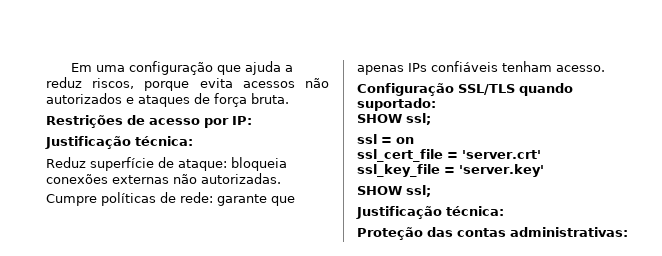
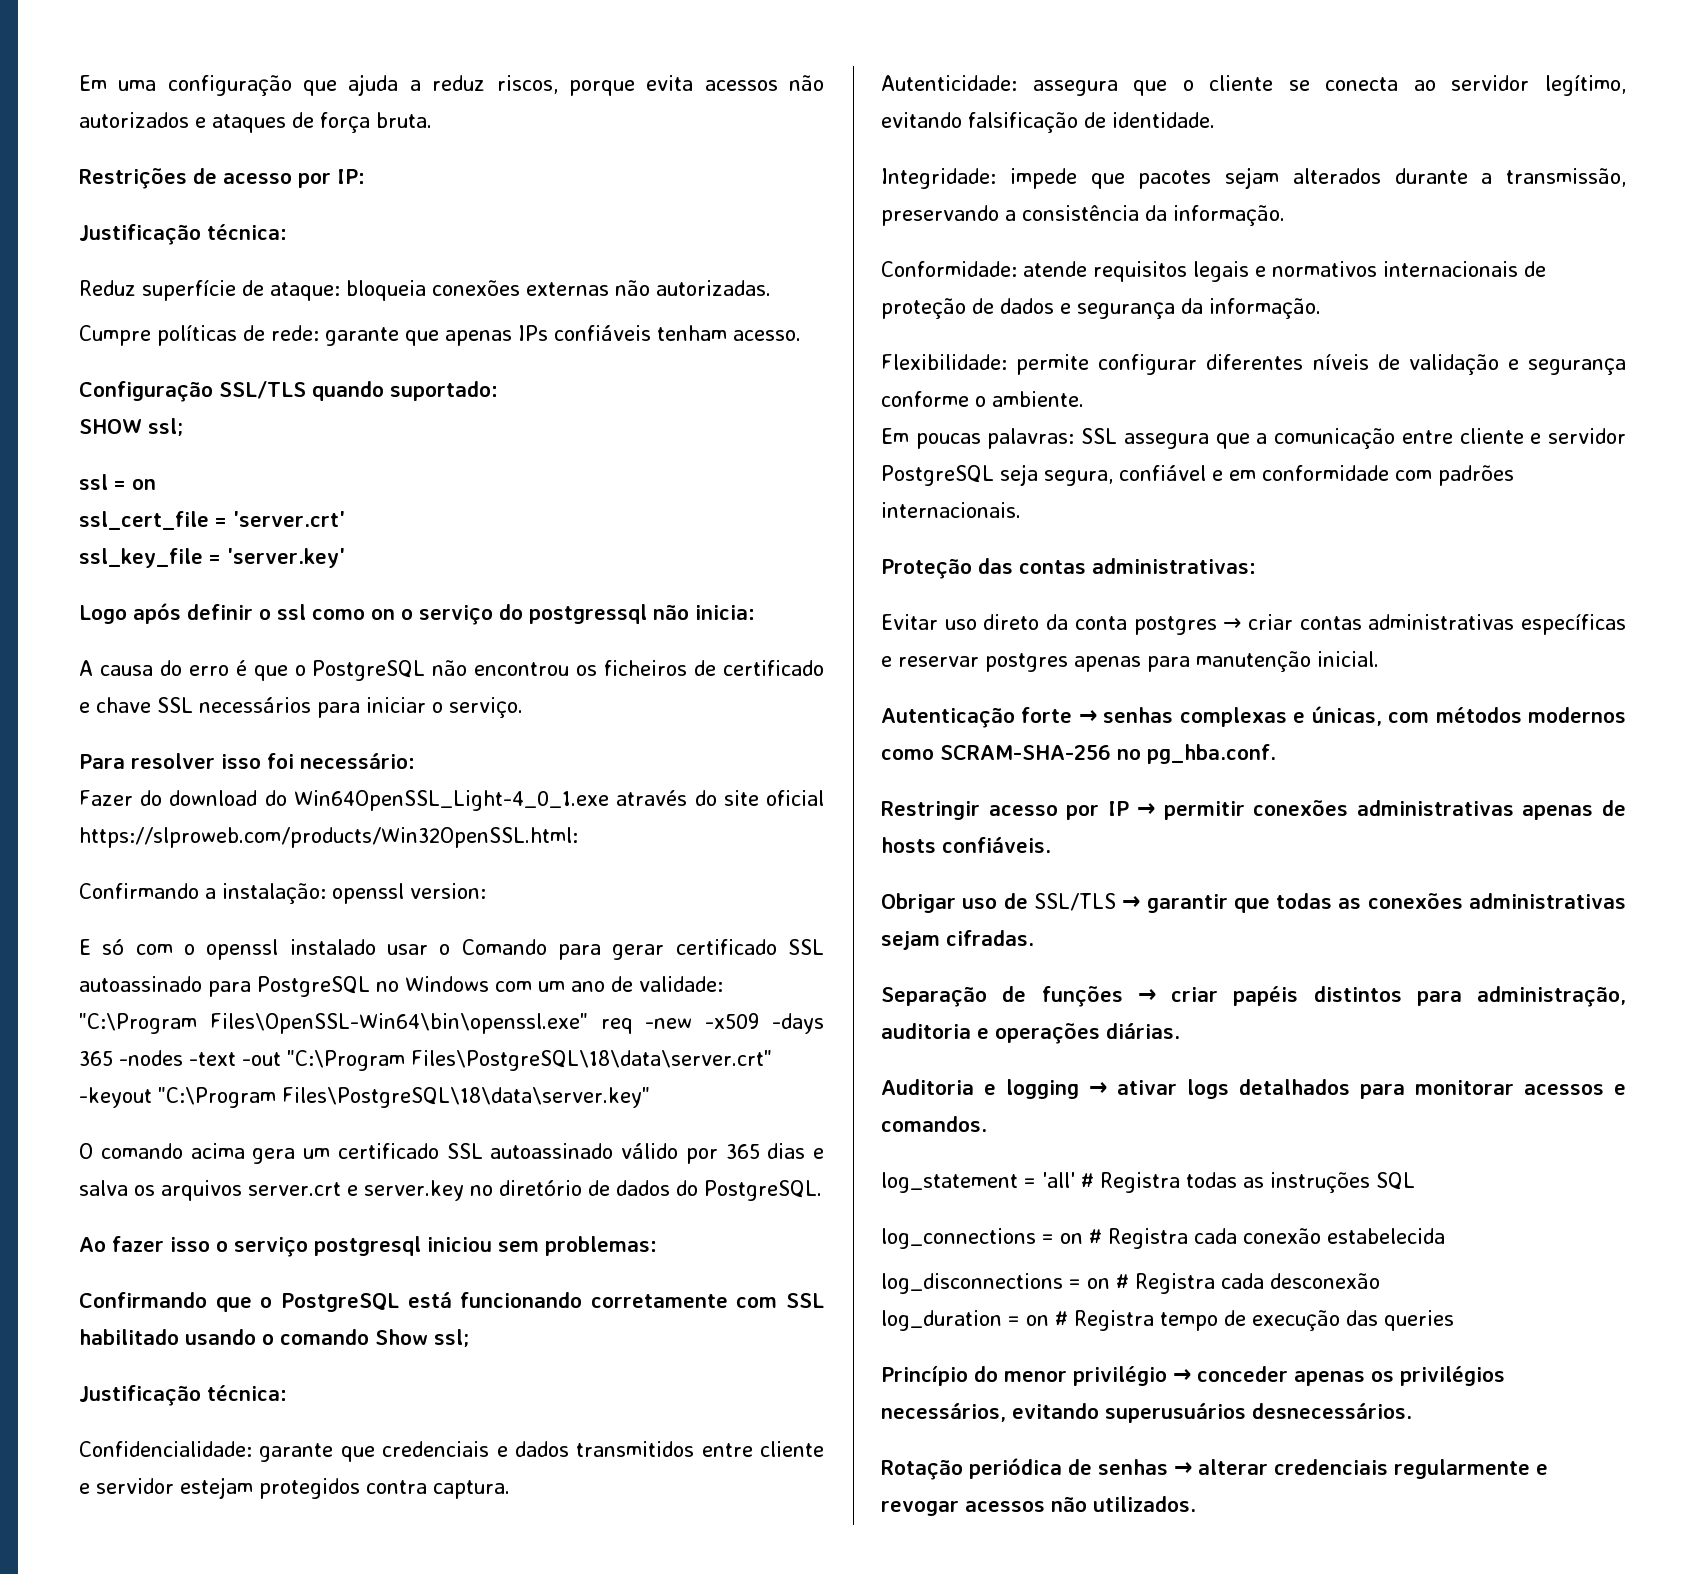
[357,185,431,197] [356,206,504,219] [357,227,628,240] SHOW ssl; // Justificação técnica: // Proteção das contas administrativas: -> [79,603,755,625] [79,660,824,681] [79,697,523,718] [79,753,415,769] [79,790,824,811] [79,827,578,848] [79,883,486,904] [79,939,824,960] [79,976,723,997] [79,1013,825,1034] [79,1050,772,1071] [79,1087,650,1108] [79,1143,824,1164] [79,1180,822,1201] [79,1236,657,1257] [79,1292,824,1312] [79,1329,469,1347] [79,1385,287,1406] [79,1441,824,1462] [79,1477,510,1499] [881,75,1626,96] [881,112,1215,133] [881,167,1626,189] [881,205,1285,226] [881,261,1546,282] [881,298,1321,319] [881,354,1626,375] [881,391,1084,407] [881,428,1626,449] [881,464,1514,486] [881,502,1021,518] [881,558,1256,579] [881,614,1626,635] [881,651,1379,672] [881,706,1626,728] [881,744,1276,764] [881,800,1626,820] [881,837,1051,853] [881,893,1626,913] [881,930,1034,950] [881,986,1626,1007] [881,1023,1180,1044] [881,1079,1626,1099] [881,1116,987,1132] [881,1172,1415,1193] [881,1228,1445,1249] [881,1273,1380,1294] [881,1310,1454,1331] [881,1365,1505,1386] [881,1403,1412,1423] [881,1458,1548,1480] [881,1496,1196,1516] Logo após definir o ssl como on o serviço do postgressql não inicia: // A causa do erro é que o PostgreSQL não encontrou os ficheiros de certificado e chave SSL necessários para iniciar o serviço. // Para resolver isso foi necessário: // Fazer do download do Win64OpenSSL_Light-4_0_1.exe através do site oficial https://slproweb.com/products/Win32OpenSSL.html: // Confirmando a instalação: openssl version: // E só com o openssl instalado usar o Comando para gerar certificado SSL autoassinado para PostgreSQL no Windows com um ano de validade: "C:\Program Files\OpenSSL-Win64\bin\openssl.exe" req -new -x509 -days 365 -nodes -text -out "C:\Program Files\PostgreSQL\18\data\server.crt" -keyout "C:\Program Files\PostgreSQL\18\data\server.key" // O comando acima gera um certificado SSL autoassinado válido por 365 dias e salva os arquivos server.crt e server.key no diretório de dados do PostgreSQL. // Ao fazer isso o serviço postgresql iniciou sem problemas: // Confirmando que o PostgreSQL está funcionando corretamente com SSL habilitado usando o comando Show ssl; // Justificação técnica: // Confidencialidade: garante que credenciais e dados transmitidos entre cliente e servidor estejam protegidos contra captura. // Autenticidade: assegura que o cliente se conecta ao servidor legítimo, evitando falsificação de identidade. // Integridade: impede que pacotes sejam alterados durante a transmissão, preservando a consistência da informação. // Conformidade: atende requisitos legais e normativos internacionais de proteção de dados e segurança da informação. // Flexibilidade: permite configurar diferentes níveis de validação e segurança conforme o ambiente. // Em poucas palavras: SSL assegura que a comunicação entre cliente e servidor PostgreSQL seja segura, confiável e em conformidade com padrões internacionais. // Proteção das contas administrativas: // Evitar uso direto da conta postgres → criar contas administrativas específicas e reservar postgres apenas para manutenção inicial. // Autenticação forte → senhas complexas e únicas, com métodos modernos como SCRAM-SHA-256 no pg_hba.conf. // Restringir acesso por IP → permitir conexões administrativas apenas de hosts confiáveis. // Obrigar uso de SSL/TLS → garantir que todas as conexões administrativas sejam cifradas. // Separação de funções → criar papéis distintos para administração, auditoria e operações diárias. // Auditoria e logging → ativar logs detalhados para monitorar acessos e comandos. // log_statement = 'all' # Registra todas as instruções SQL // log_connections = on # Registra cada conexão estabelecida // log_disconnections = on # Registra cada desconexão // log_duration = on # Registra tempo de execução das queries // Princípio do menor privilégio → conceder apenas os privilégios necessários, evitando superusuários desnecessários. // Rotação periódica de senhas → alterar credenciais regularmente e revogar acessos não utilizados.

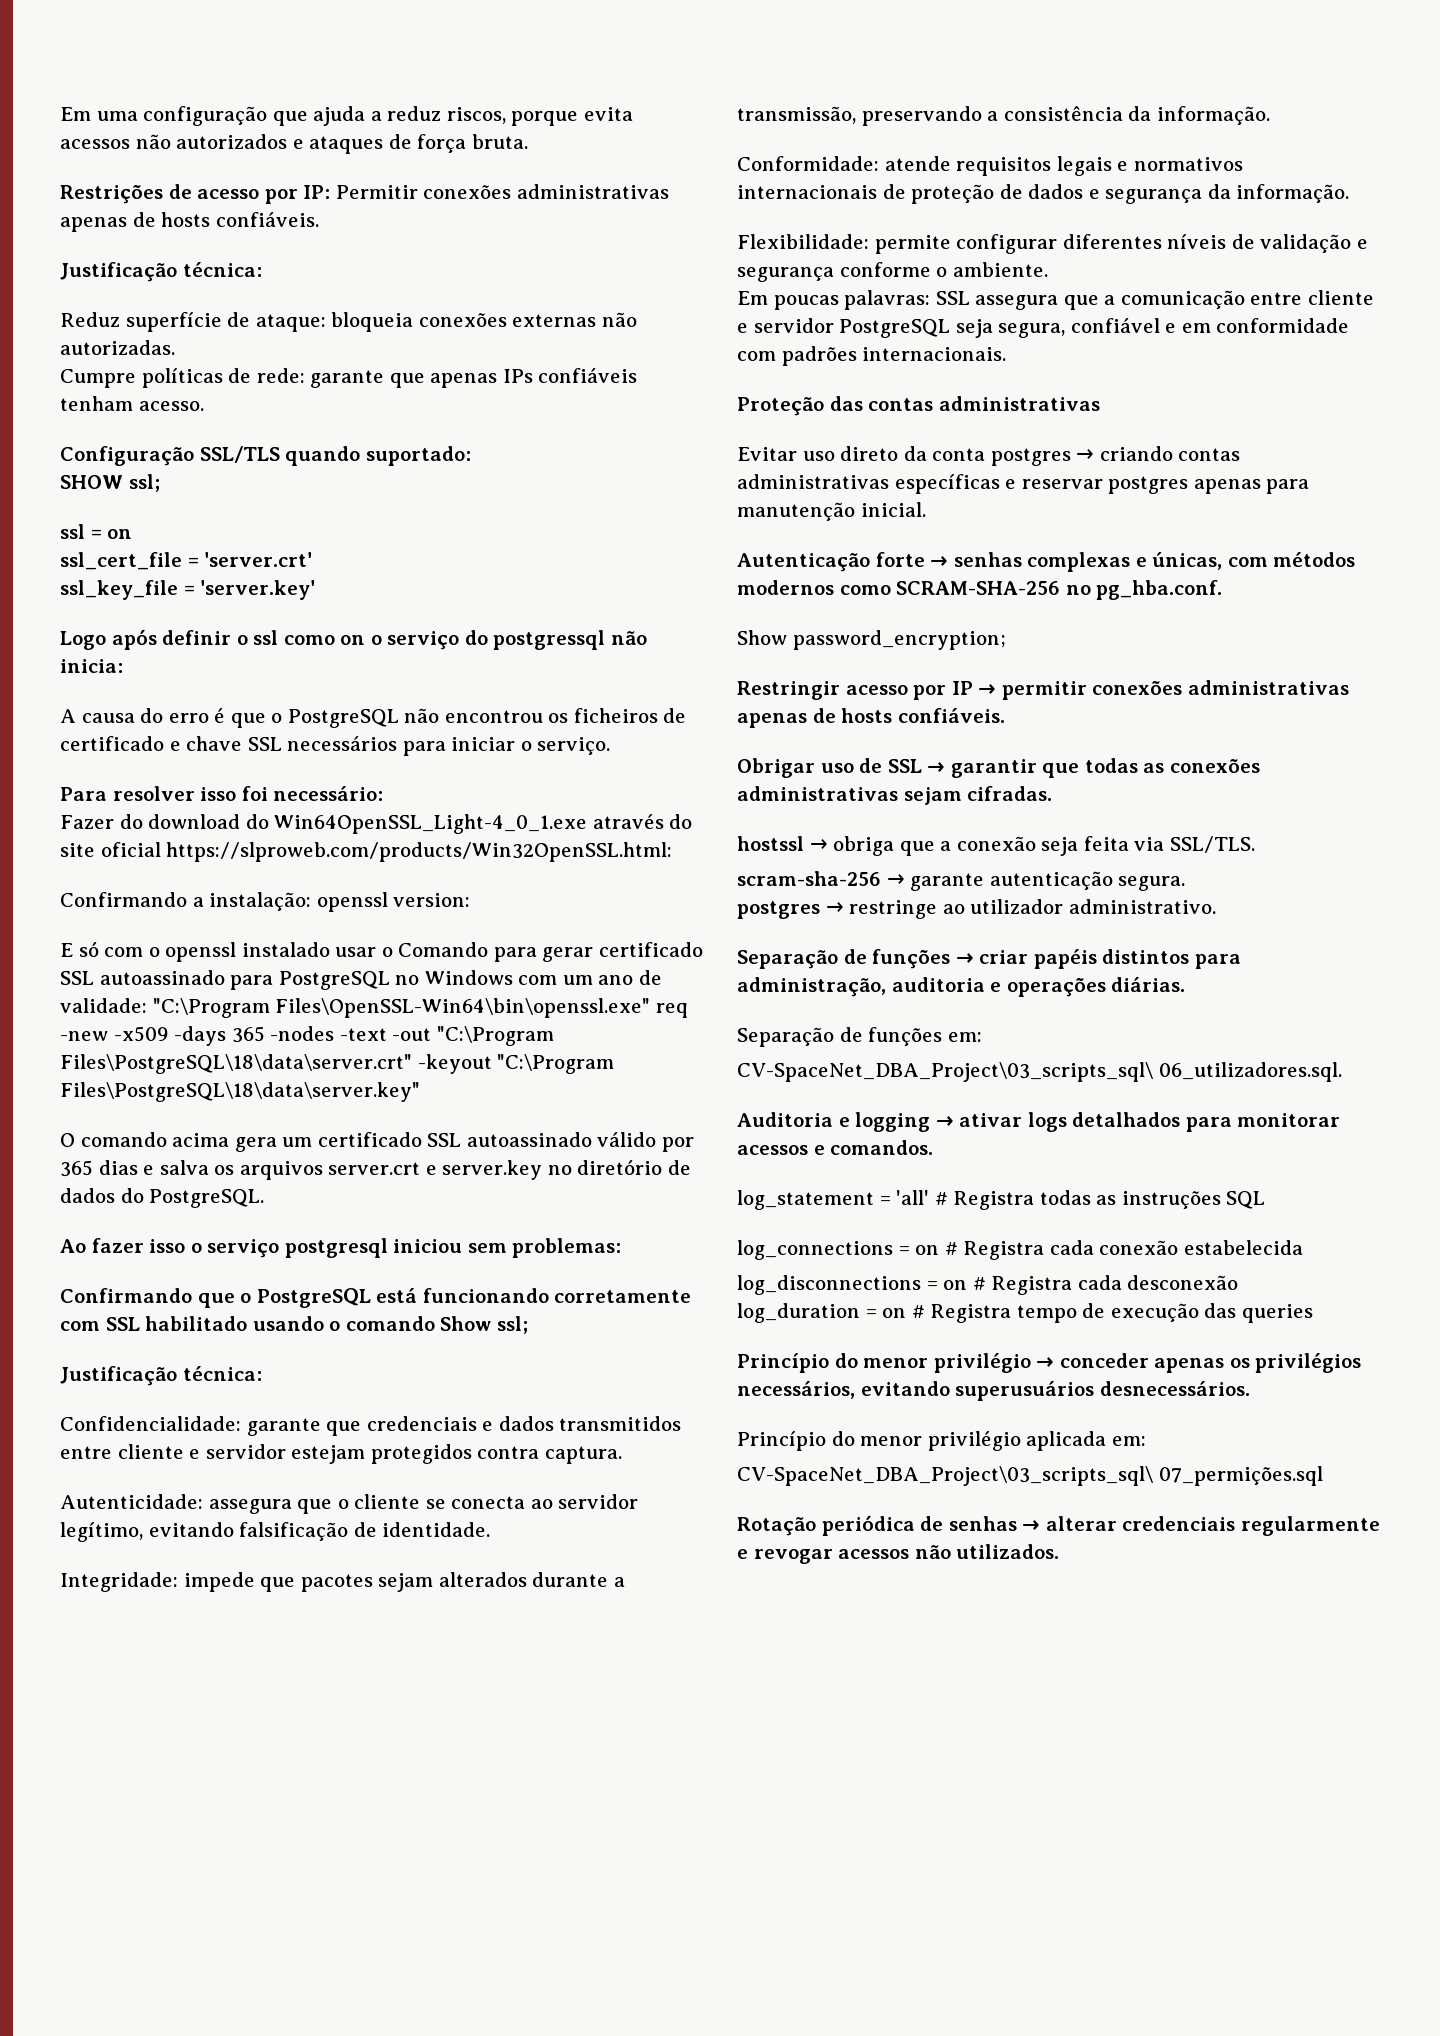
(365, 176) none -> [335,184,669,199] [60,212,319,232] Permitir conexões administrativas apenas de hosts confiáveis.
[1092,558,1256,574] administrativas: -> [938,396,1100,411] administrativas
[1247,614,1293,630] criar -> [1099,446,1173,461] criando
(1276, 754) none -> [737,630,1006,650] // Show password_encryption;
[1033,893,1116,911] SSL/TLS -> [887,759,922,773] SSL
(1034, 938) none -> [737,836,1255,856] [737,871,1186,891] [737,899,1216,919] // hostssl → obriga que a conexão seja feita via SSL/TLS. // scram-sha-256 → garante autenticação segura. // postgres → restringe ao utilizador administrativo.
(1180, 1031) none -> [737,1027,982,1047] [737,1062,1342,1082] // Separação de funções em: // CV-SpaceNet_DBA_Project\03_scripts_sql\ 06_utilizadores.sql.
(1412, 1411) none -> [737,1431,1146,1451] [737,1466,1323,1486] // Princípio do menor privilégio aplicada em: // CV-SpaceNet_DBA_Project\03_scripts_sql\ 07_permições.sql

